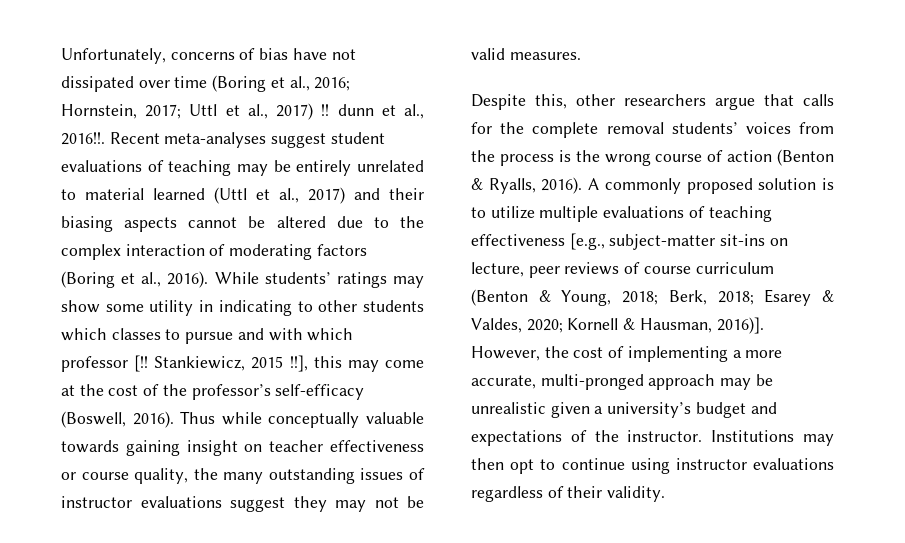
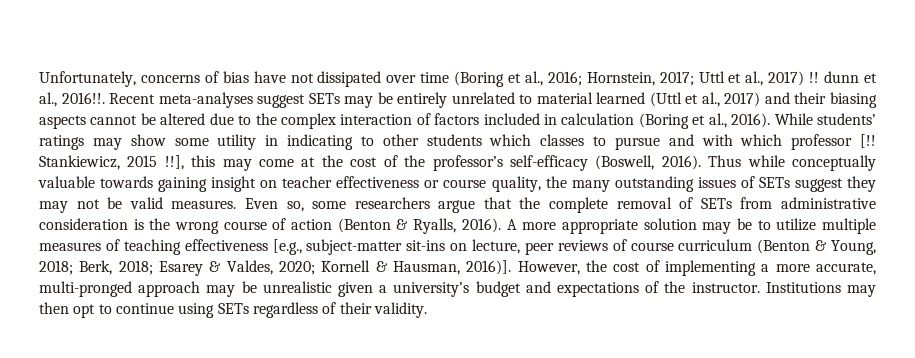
[330,132,385,144] [61,160,232,176] student evaluations of teaching -> [308,93,340,104] SETs
[229,244,367,260] moderating factors -> [434,113,635,125] factors included in calculation
[61,496,222,508] instructor evaluations -> [758,177,790,188] SETs
[471,94,615,110] // Despite this, other -> [244,198,347,212] Even so, some
[803,94,834,106] [471,122,492,134] calls for -> (512, 203) none
[671,122,834,134] [471,150,554,166] students’ voices from the process -> [679,197,877,209] [39,218,128,230] of SETs from administrative consideration
[604,178,834,194] commonly proposed solution is -> [522,218,752,234] more appropriate solution may be
[603,206,685,218] evaluations -> [39,242,101,251] measures
[675,458,834,470] instructor evaluations -> [217,303,249,314] SETs

